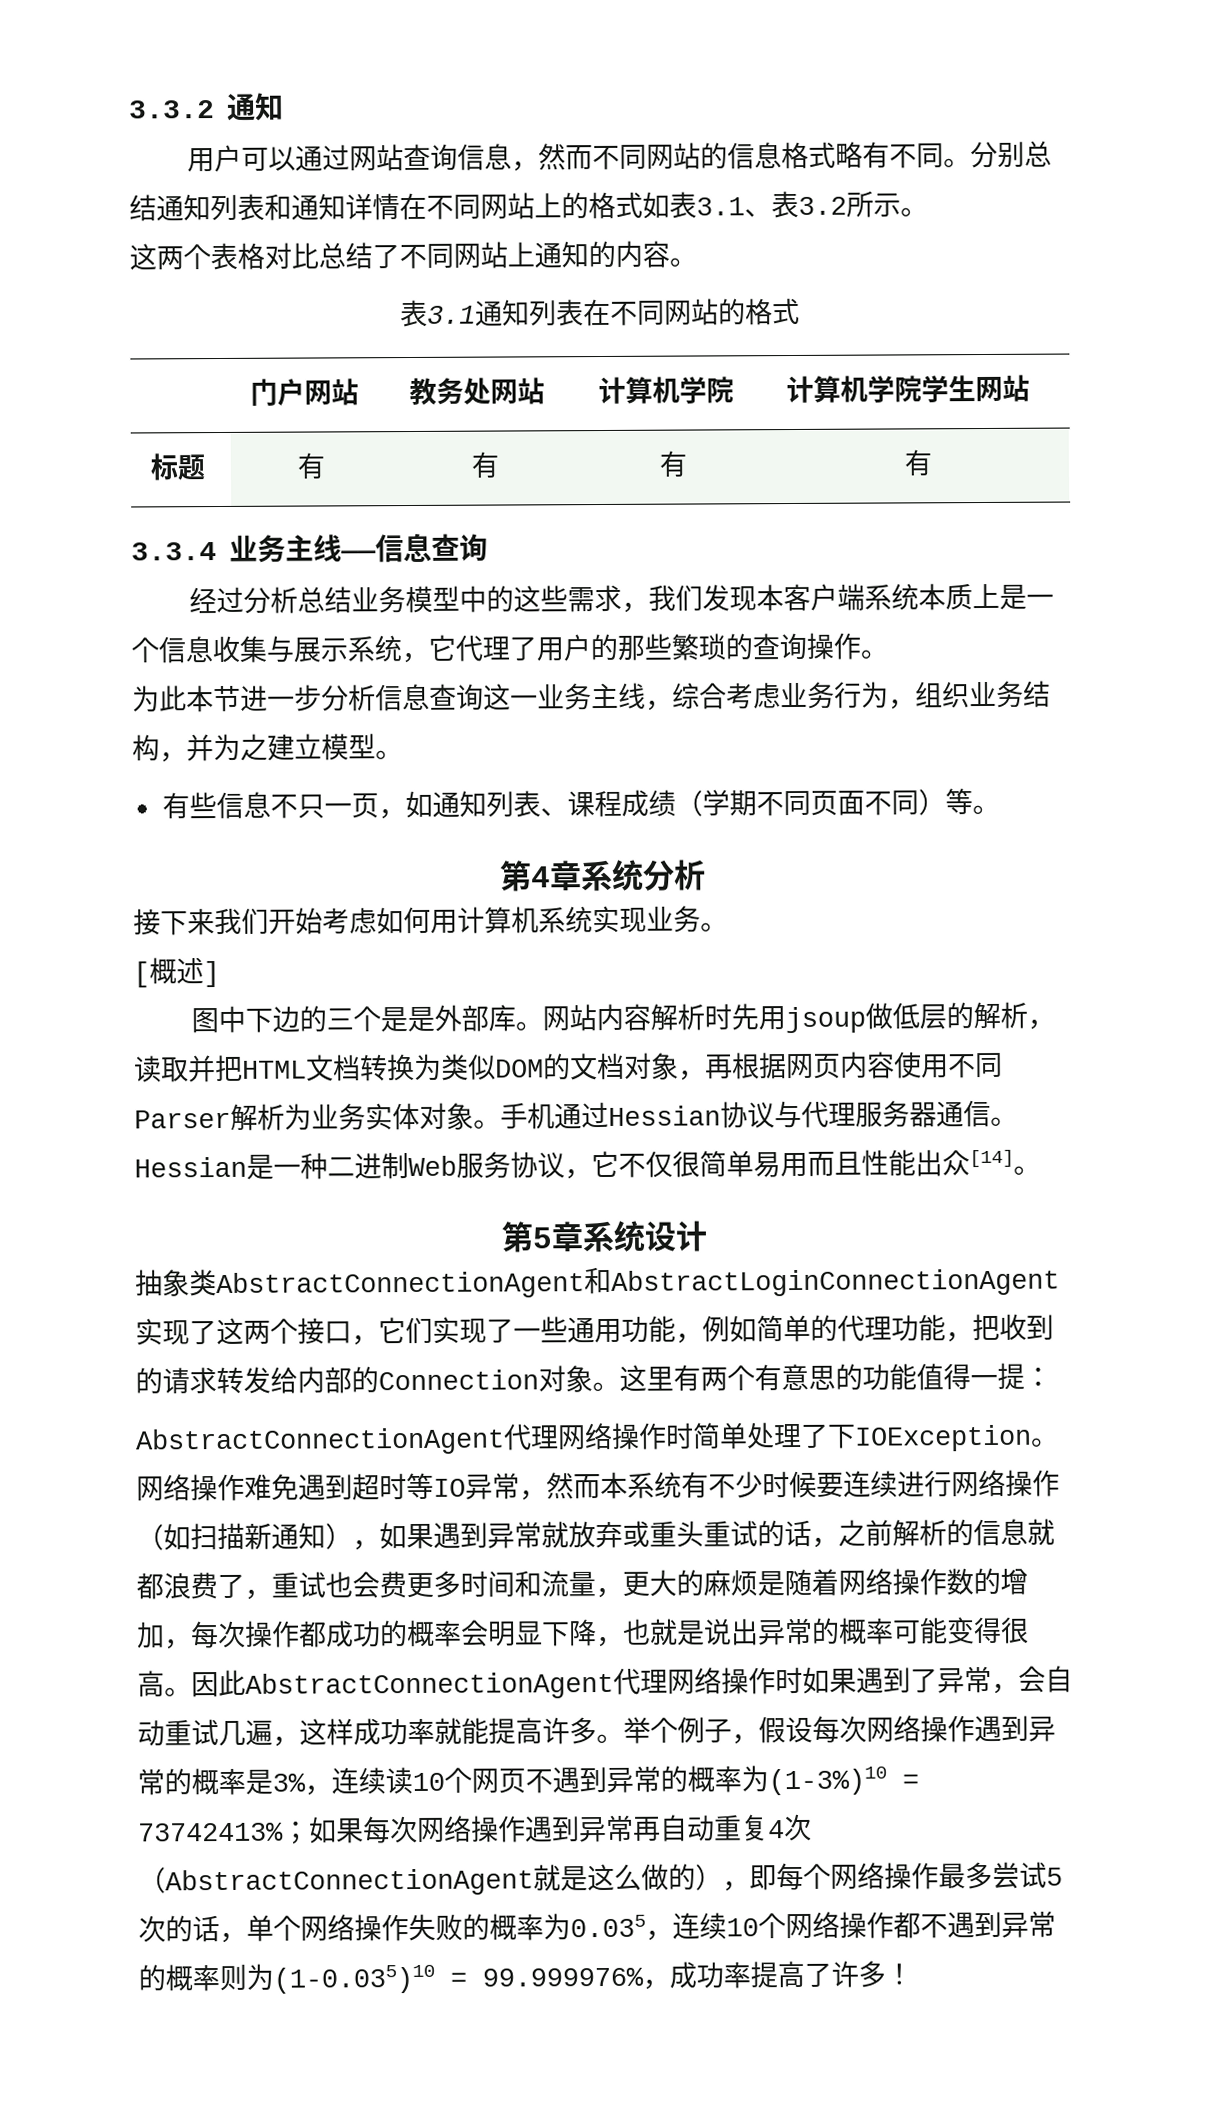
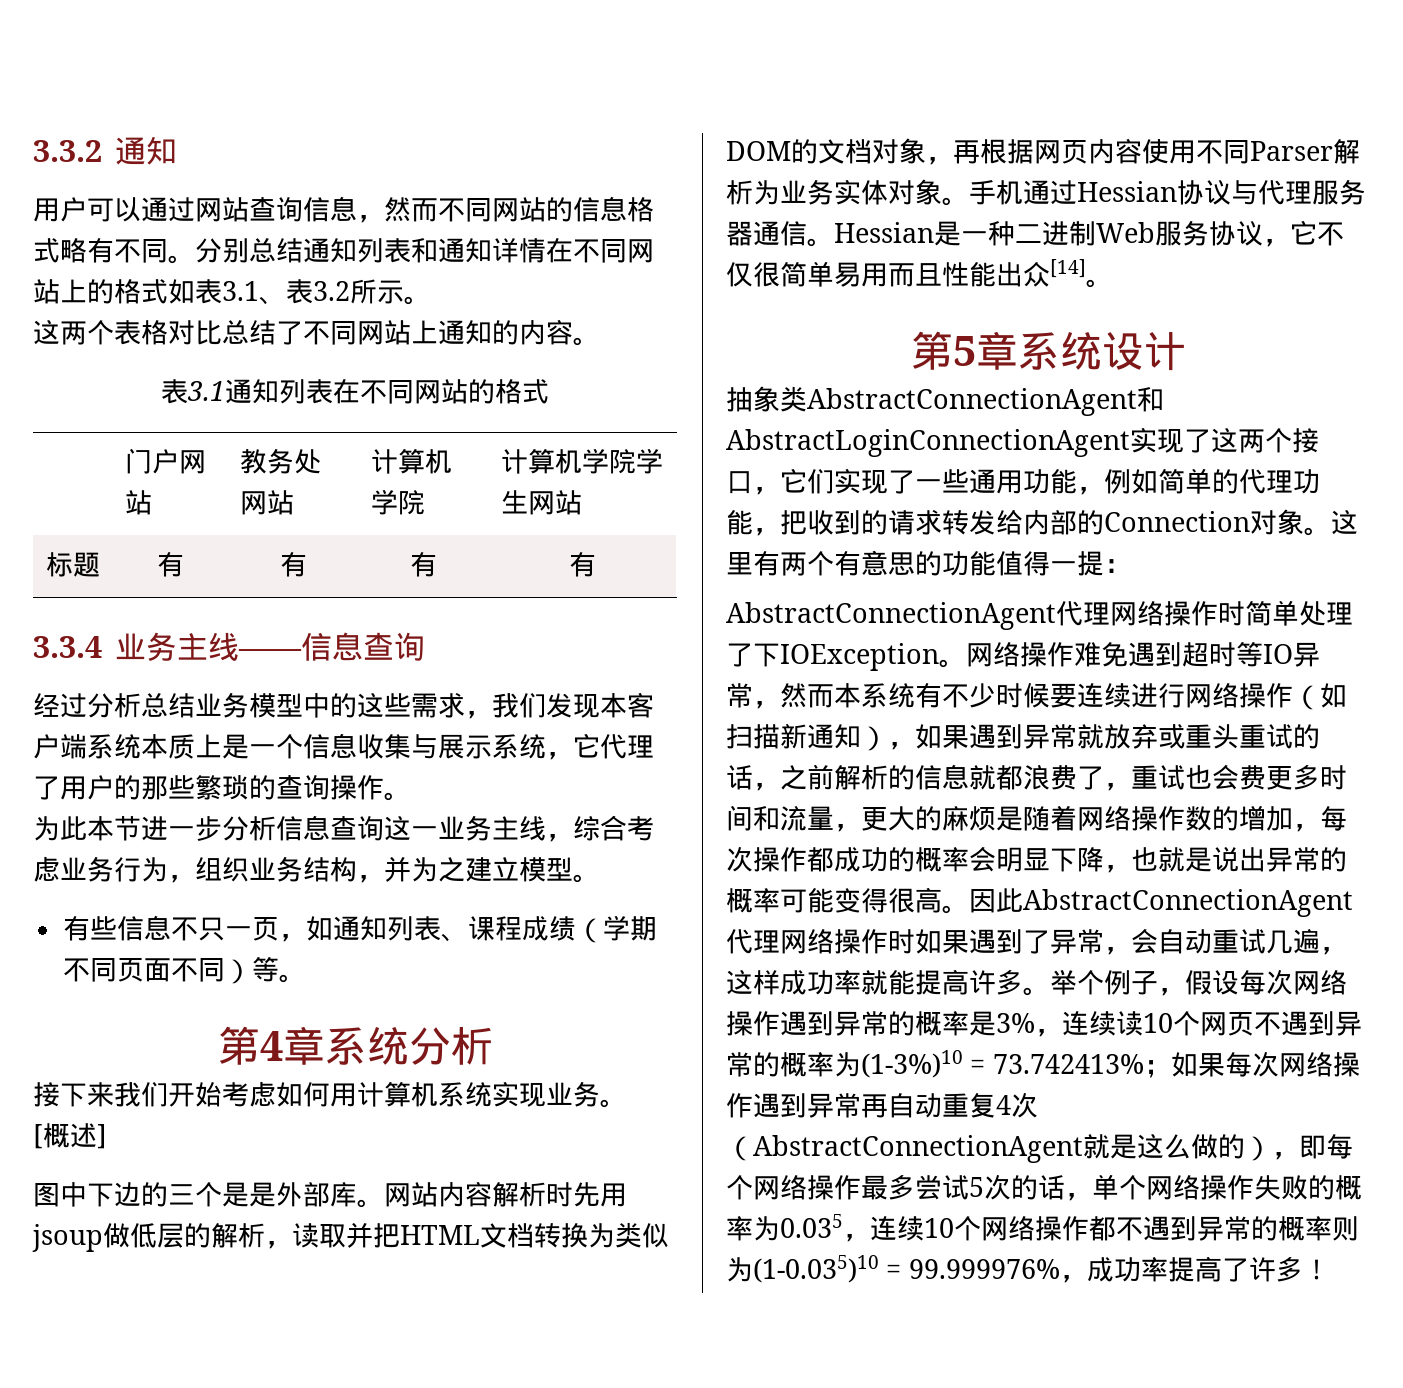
[138,1822,284,1842] 73742413% -> [992,1054,1144,1074] 73.742413%

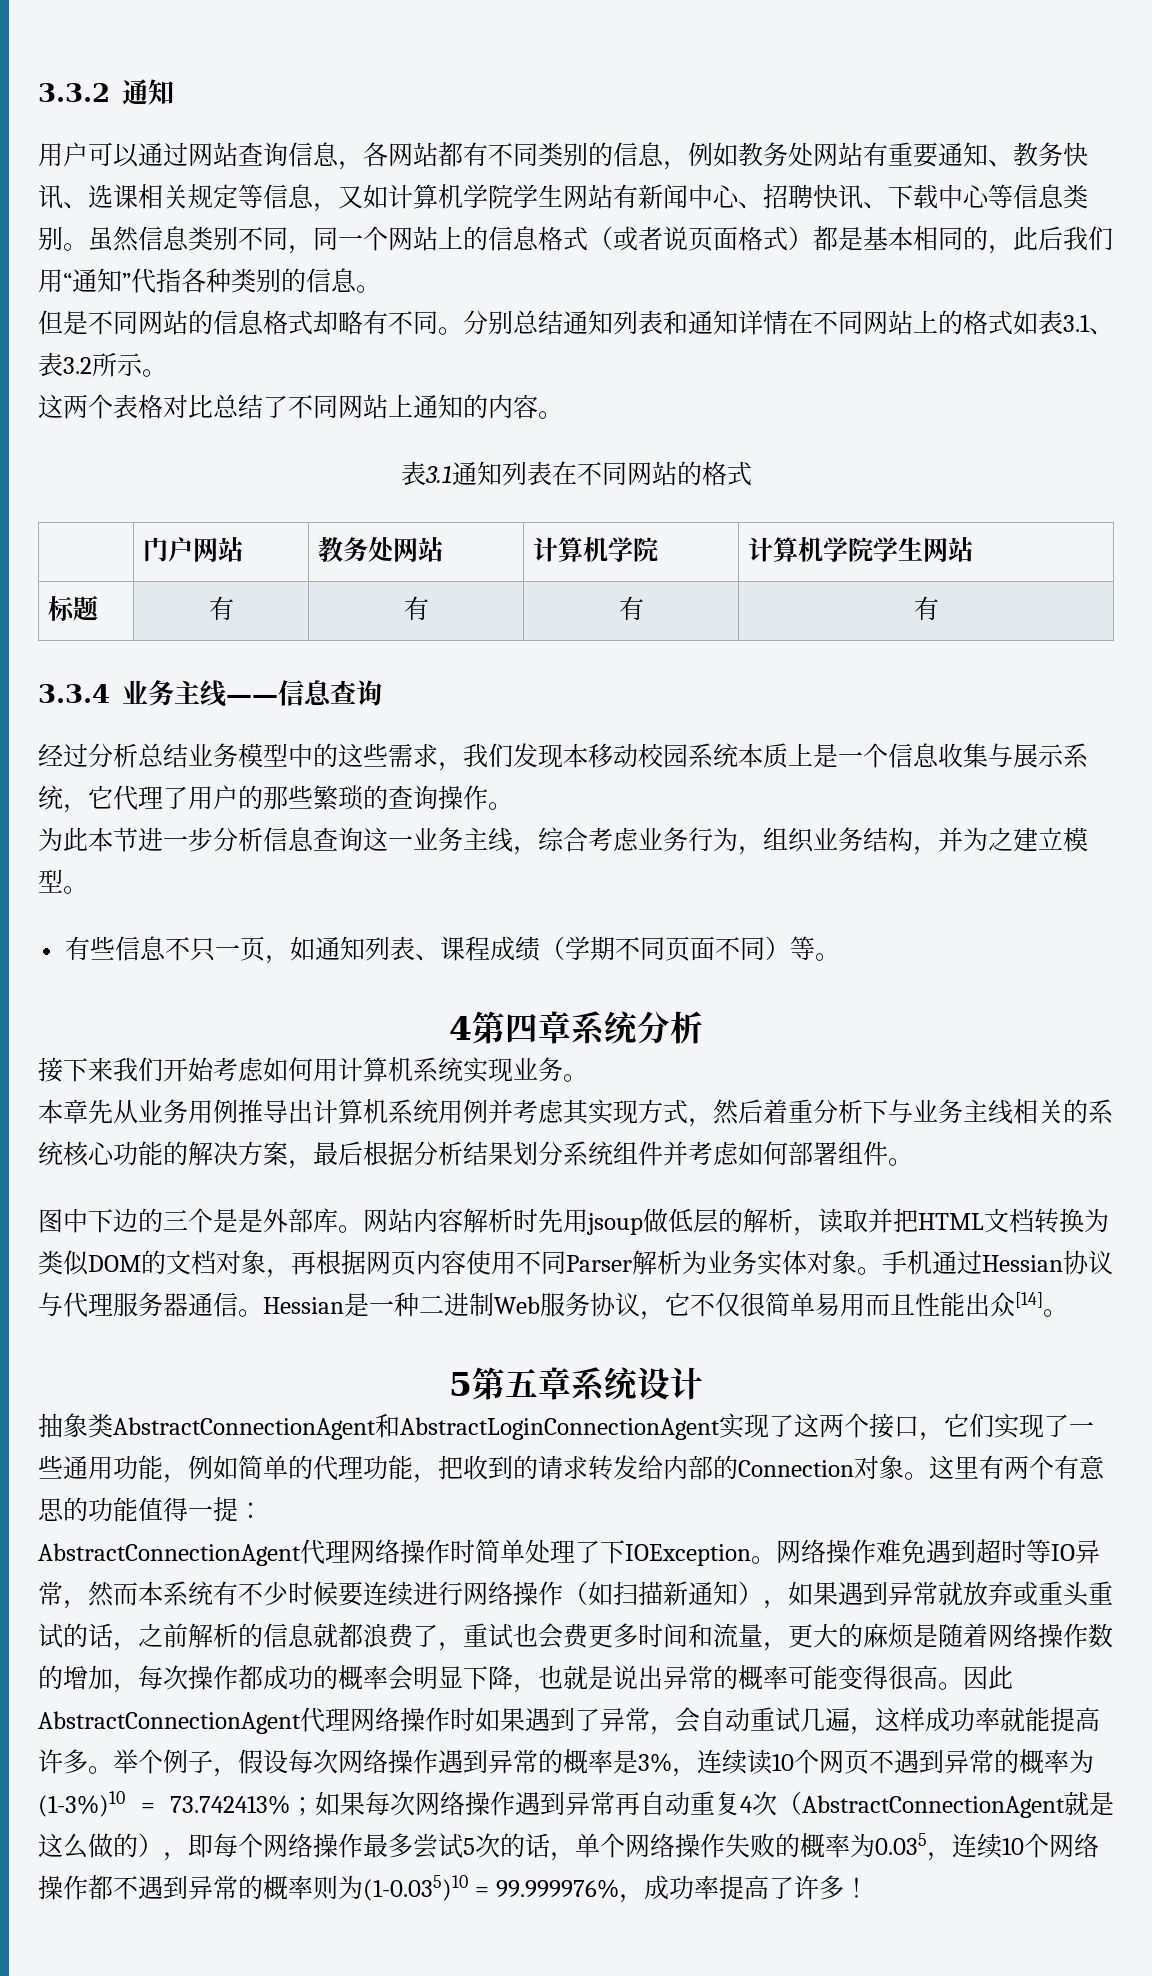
[384,197,438,222] 然而 -> [363,142,1088,170] [38,184,1088,212] [38,226,1113,254] [38,268,381,293] [38,310,88,335] 各网站都有不同类别的信息，例如教务处网站有重要通知、教务快讯、选课相关规定等信息，又如计算机学院学生网站有新闻中心、招聘快讯、下载中心等信息类别。虽然信息类别不同，同一个网站上的信息格式（或者说页面格式）都是基本相同的，此后我们用“通知”代指各种类别的信息。 // 但是
(60, 250) none -> [313,310,338,335] 却
[627,692,654,718] [33,734,87,759] 客户端 -> [588,743,688,768] 移动校园
[217,1026,283,1065] 第4 -> [449,1011,538,1044] 4第四
[33,1123,107,1149] [概述] -> [38,1099,1113,1127] [38,1141,913,1169] 本章先从业务用例推导出计算机系统用例并考虑其实现方式，然后着重分析下与业务主线相关的系统核心功能的解决方案，最后根据分析结果划分系统组件并考虑如何部署组件。
[910,331,976,370] 第5 -> [449,1367,538,1400] 5第五

